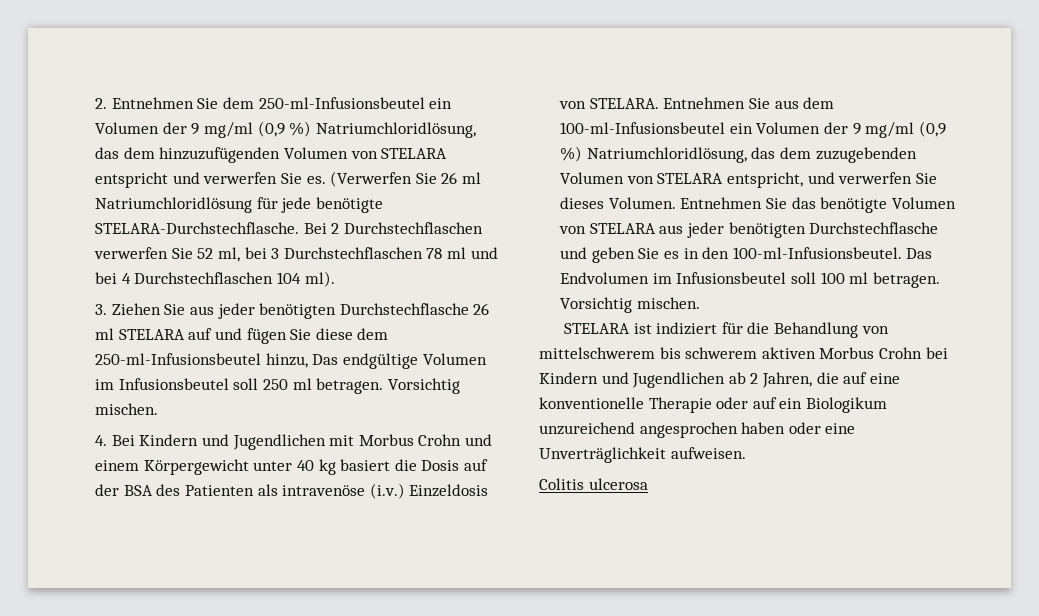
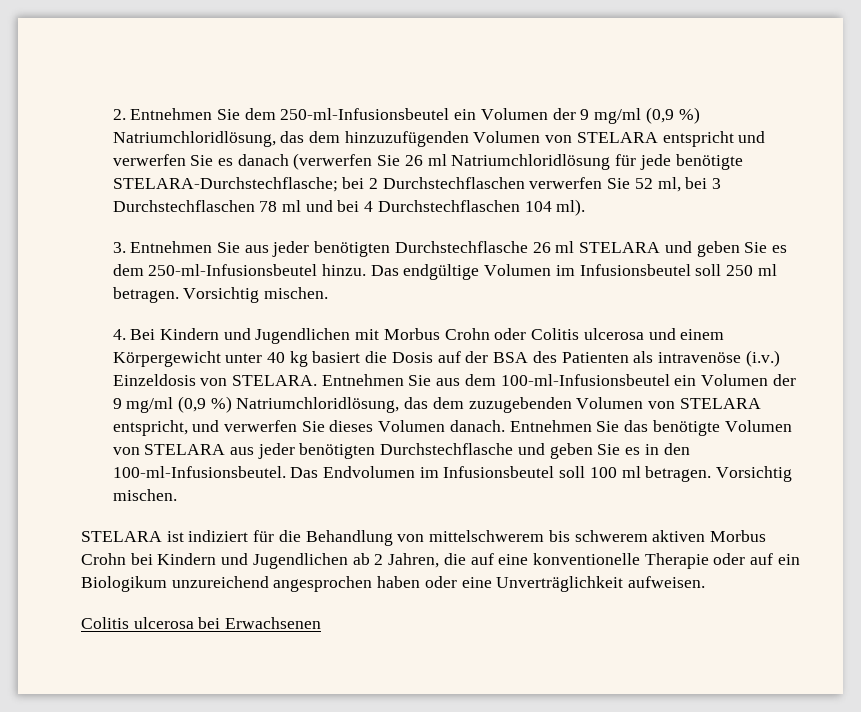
[306,171,413,187] es. (Verwerfen -> [217,153,373,170] es danach (verwerfen
[95,222,327,234] STELARA-Durchstechflasche. Bei -> [112,177,365,192] STELARA-Durchstechflasche; bei
[111,303,161,315] Ziehen -> [130,241,213,253] Entnehmen
[188,328,389,344] [95,353,308,368] auf und fügen Sie diese dem 250-ml-Infusionsbeutel hinzu, -> [664,241,787,257] [112,264,366,276] und geben Sie es dem 250-ml-Infusionsbeutel hinzu.
(462, 440) none -> [494,328,644,340] oder Colitis ulcerosa
[608,197,676,209] Volumen. -> [378,420,505,432] Volumen danach.
(648, 484) none -> [198,617,322,629] bei Erwachsenen

